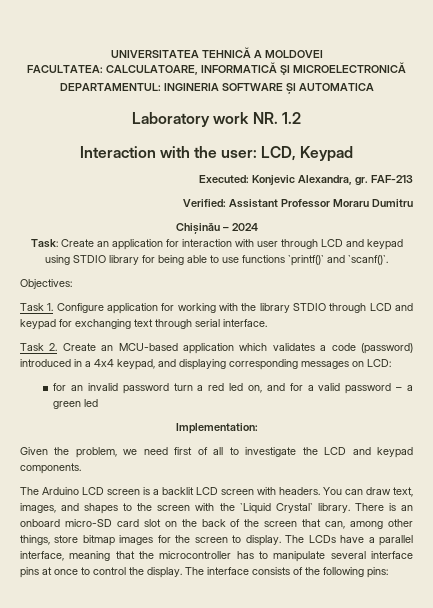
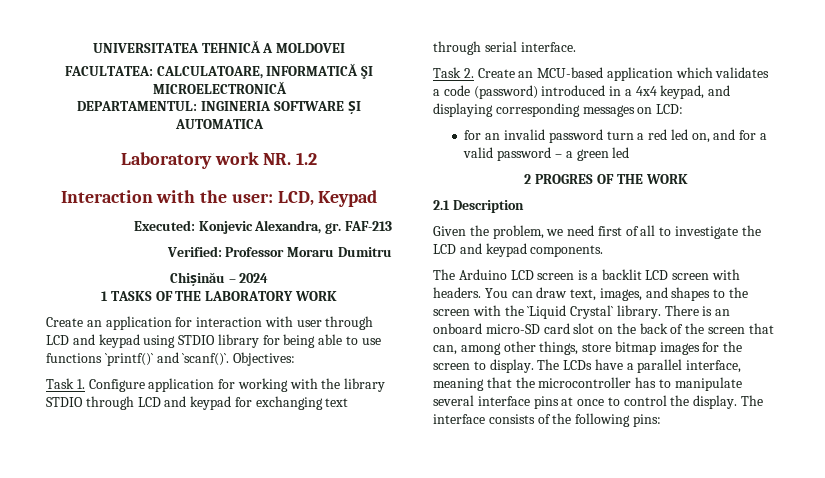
[229,199,278,208] Assistant -> (222, 251) none
[30,239,58,248] Task: -> [101,291,337,301] 1 TASKS OF THE LABORATORY WORK //
(388, 260) // -> (230, 359) none
[175,423,258,434] Implementation: -> [524,174,688,184] [433,200,524,213] 2 PROGRES OF THE WORK // 2.1 Description

